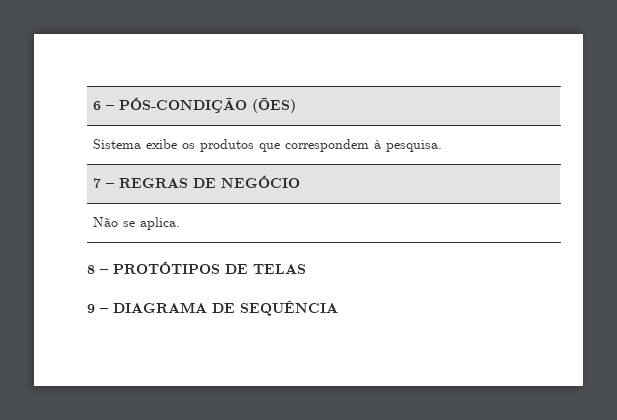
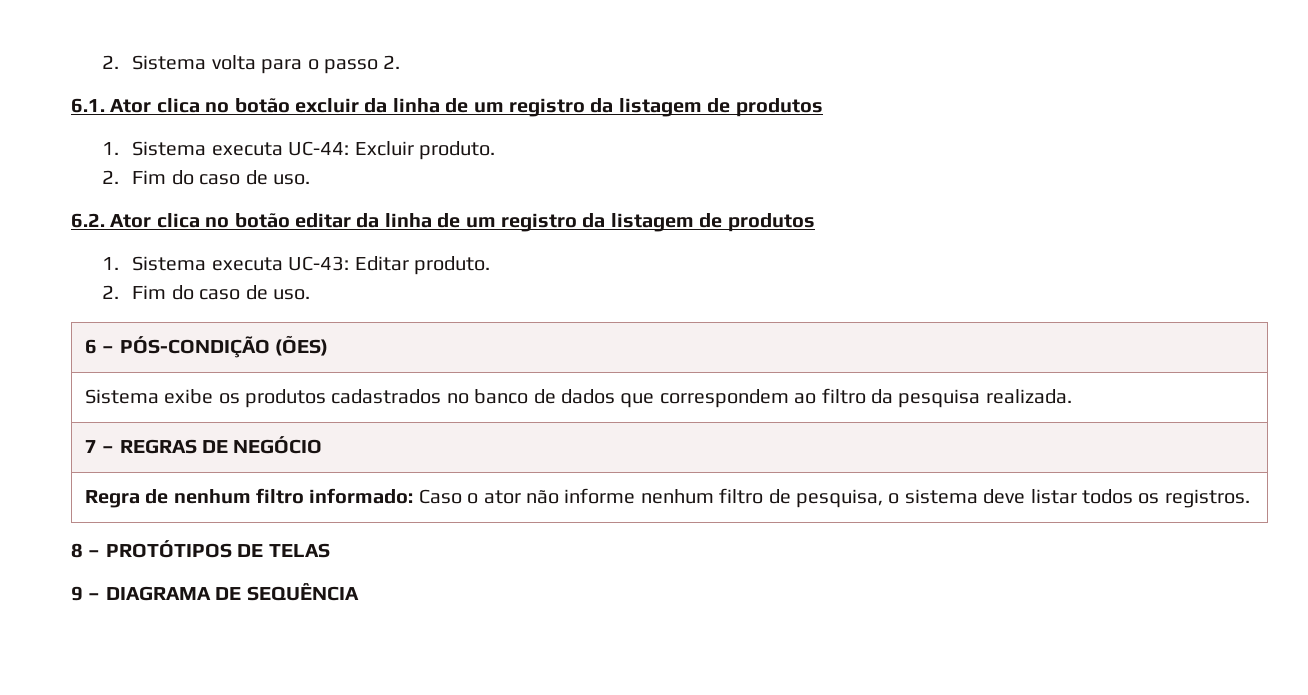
(93, 105) none -> [101,55,401,74] [71,98,823,117] [101,141,495,160] [101,170,310,185] [71,213,815,232] [101,256,490,275] [101,285,310,300] 2. Sistema volta para o passo 2. // 6.1. Ator clica no botão excluir da linha de um registro da listagem de produtos // 1. Sistema executa UC-44: Excluir produto. // 2. Fim do caso de uso. // 6.2. Ator clica no botão editar da linha de um registro da listagem de produtos // 1. Sistema executa UC-43: Editar produto. // 2. Fim do caso de uso. //
[259,139,443,152] que correspondem à pesquisa. -> [331,388,1072,408] cadastrados no banco de dados que correspondem ao filtro da pesquisa realizada.
[93,217,181,230] Não se aplica. -> [84,488,1250,508] Regra de nenhum filtro informado: Caso o ator não informe nenhum filtro de pesquisa, o sistema deve listar todos os registros.

